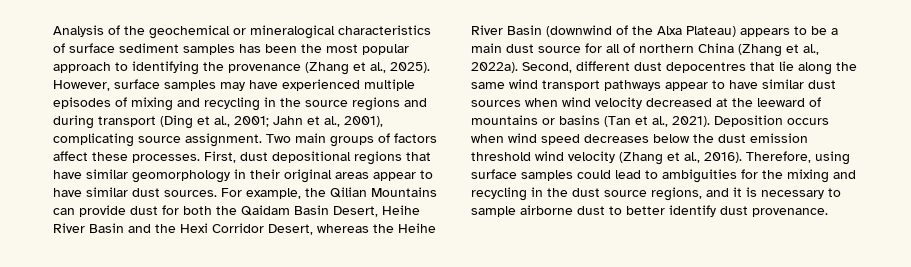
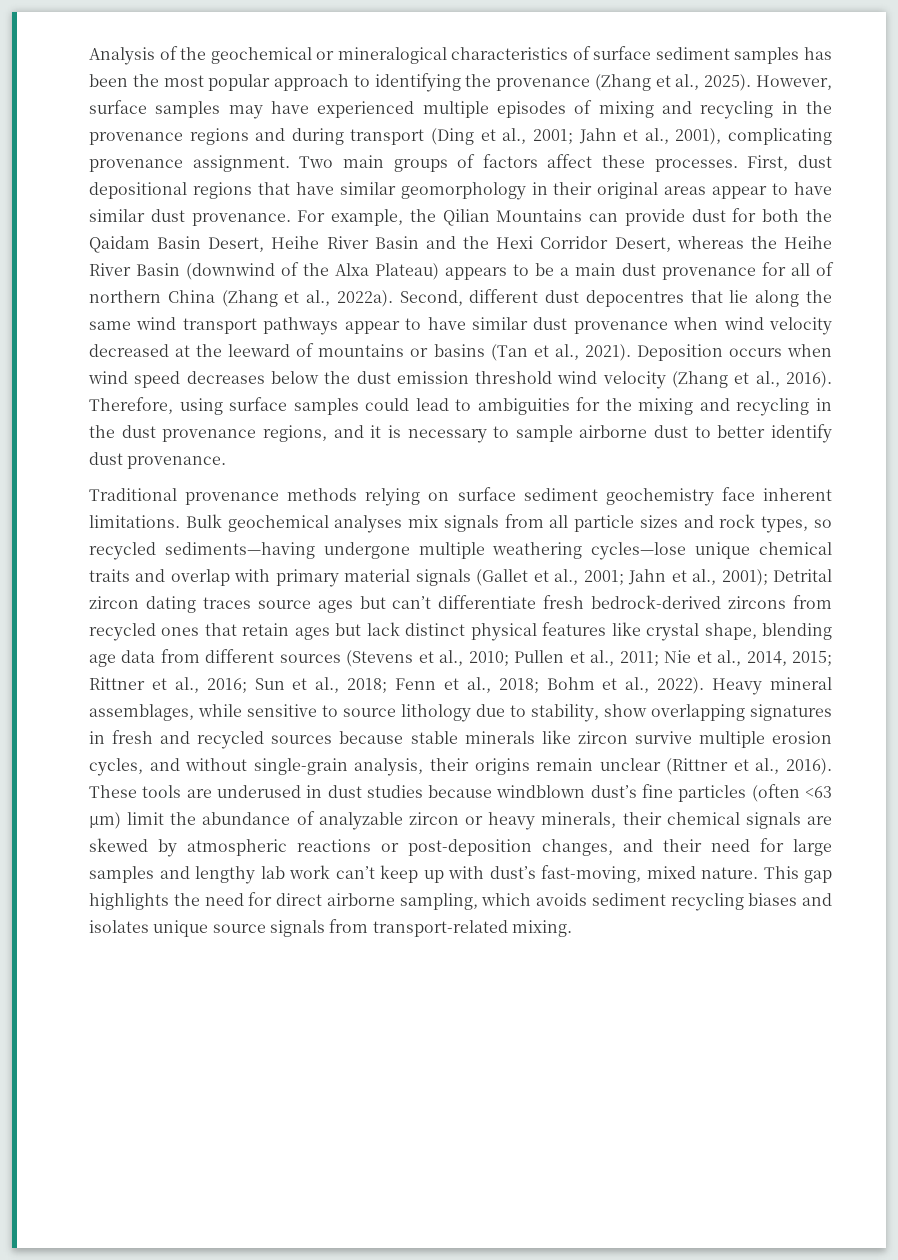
[305,100,348,107] source -> [89,132,183,145] provenance
[138,136,181,143] source -> [89,159,183,172] provenance
[164,190,217,197] sources. -> [191,213,291,226] provenance.
[538,46,581,53] source -> [662,267,756,280] provenance
[471,100,521,107] sources -> [573,321,668,334] provenance
[604,190,647,197] source -> [162,429,257,442] provenance
(828, 212) none -> [89,487,832,506] [89,514,832,533] [89,542,832,560] [89,569,833,587] [89,595,832,613] [89,622,832,641] [89,649,833,667] [89,677,832,695] [89,704,832,722] [89,730,833,749] [89,758,832,776] [89,784,832,802] [89,811,833,830] [89,838,832,857] [89,865,832,884] [89,892,832,911] [89,919,572,937] // Traditional provenance methods relying on surface sediment geochemistry face inherent limitations. Bulk geochemical analyses mix signals from all particle sizes and rock types, so recycled sediments—having undergone multiple weathering cycles—lose unique chemical traits and overlap with primary material signals (Gallet et al., 2001; Jahn et al., 2001); Detrital zircon dating traces source ages but can’t differentiate fresh bedrock-derived zircons from recycled ones that retain ages but lack distinct physical features like crystal shape, blending age data from different sources (Stevens et al., 2010; Pullen et al., 2011; Nie et al., 2014, 2015; Rittner et al., 2016; Sun et al., 2018; Fenn et al., 2018; Bohm et al., 2022). Heavy mineral assemblages, while sensitive to source lithology due to stability, show overlapping signatures in fresh and recycled sources because stable minerals like zircon survive multiple erosion cycles, and without single-grain analysis, their origins remain unclear (Rittner et al., 2016). These tools are underused in dust studies because windblown dust’s fine particles (often <63 μm) limit the abundance of analyzable zircon or heavy minerals, their chemical signals are skewed by atmospheric reactions or post-deposition changes, and their need for large samples and lengthy lab work can’t keep up with dust’s fast-moving, mixed nature. This gap highlights the need for direct airborne sampling, which avoids sediment recycling biases and isolates unique source signals from transport-related mixing.

